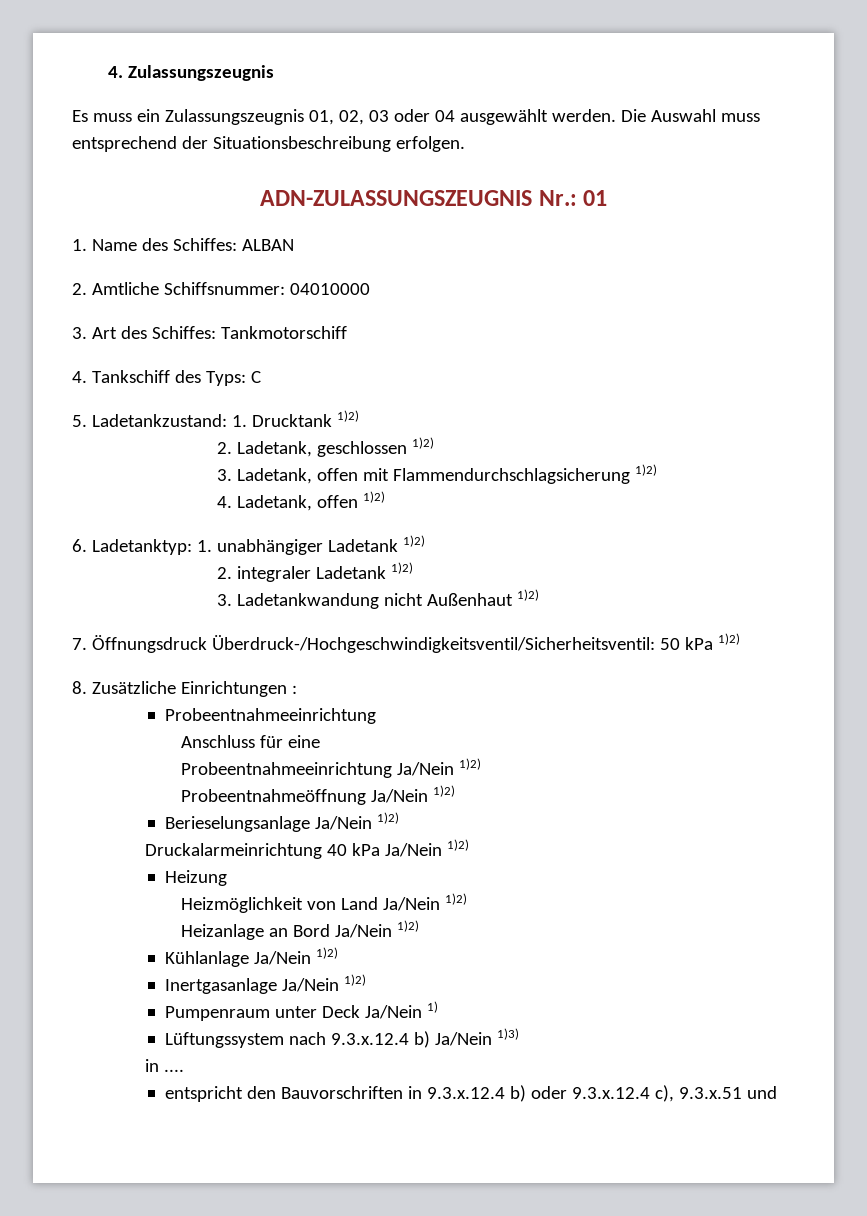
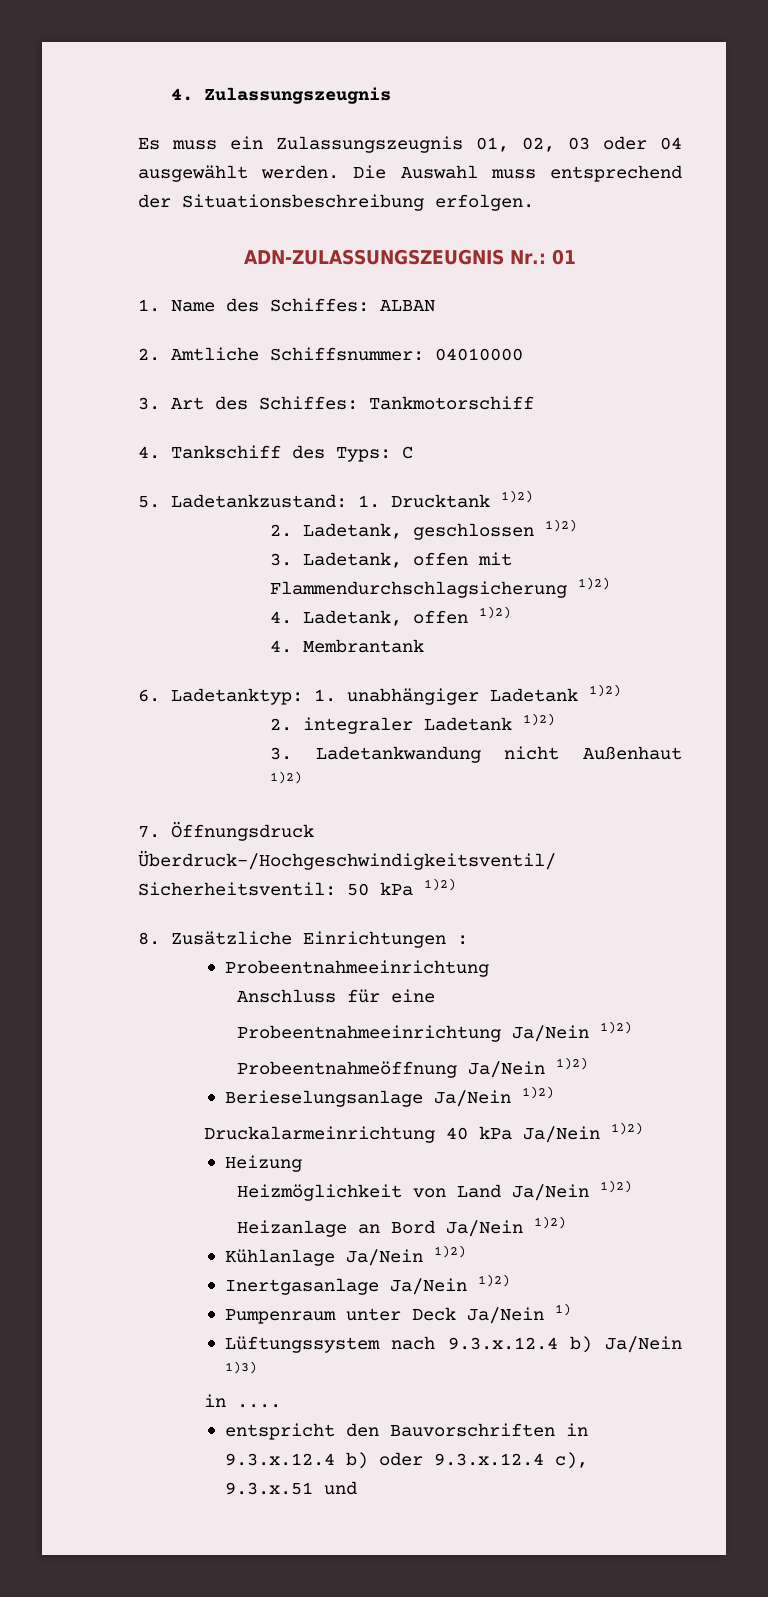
(386, 497) none -> [269,639,424,653] // 4. Membrantank

